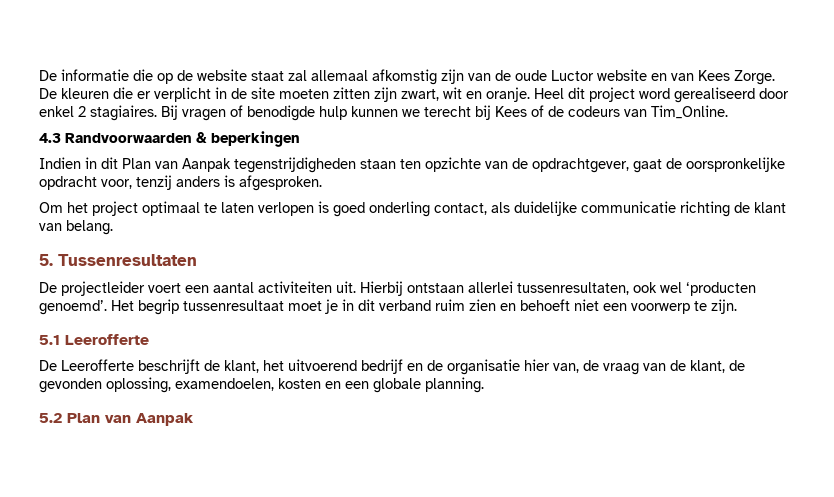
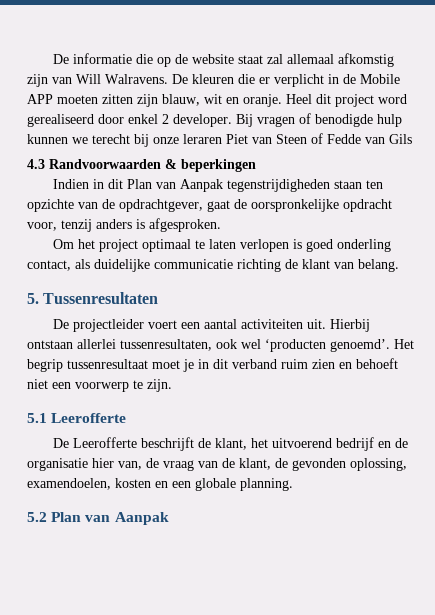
[495,69,775,85] de oude Luctor website en van Kees Zorge. -> [76,74,168,84] Will Walravens.
[251,87,275,99] site -> [360,74,400,84] [27,94,53,104] Mobile APP
[401,89,439,101] zwart, -> [162,94,200,106] blauw,
[90,105,157,121] stagiaires. -> [173,114,232,127] developer.
[495,105,728,119] Kees of de codeurs van Tim_Online. -> [153,133,412,144] onze leraren Piet van Steen of Fedde van Gils

